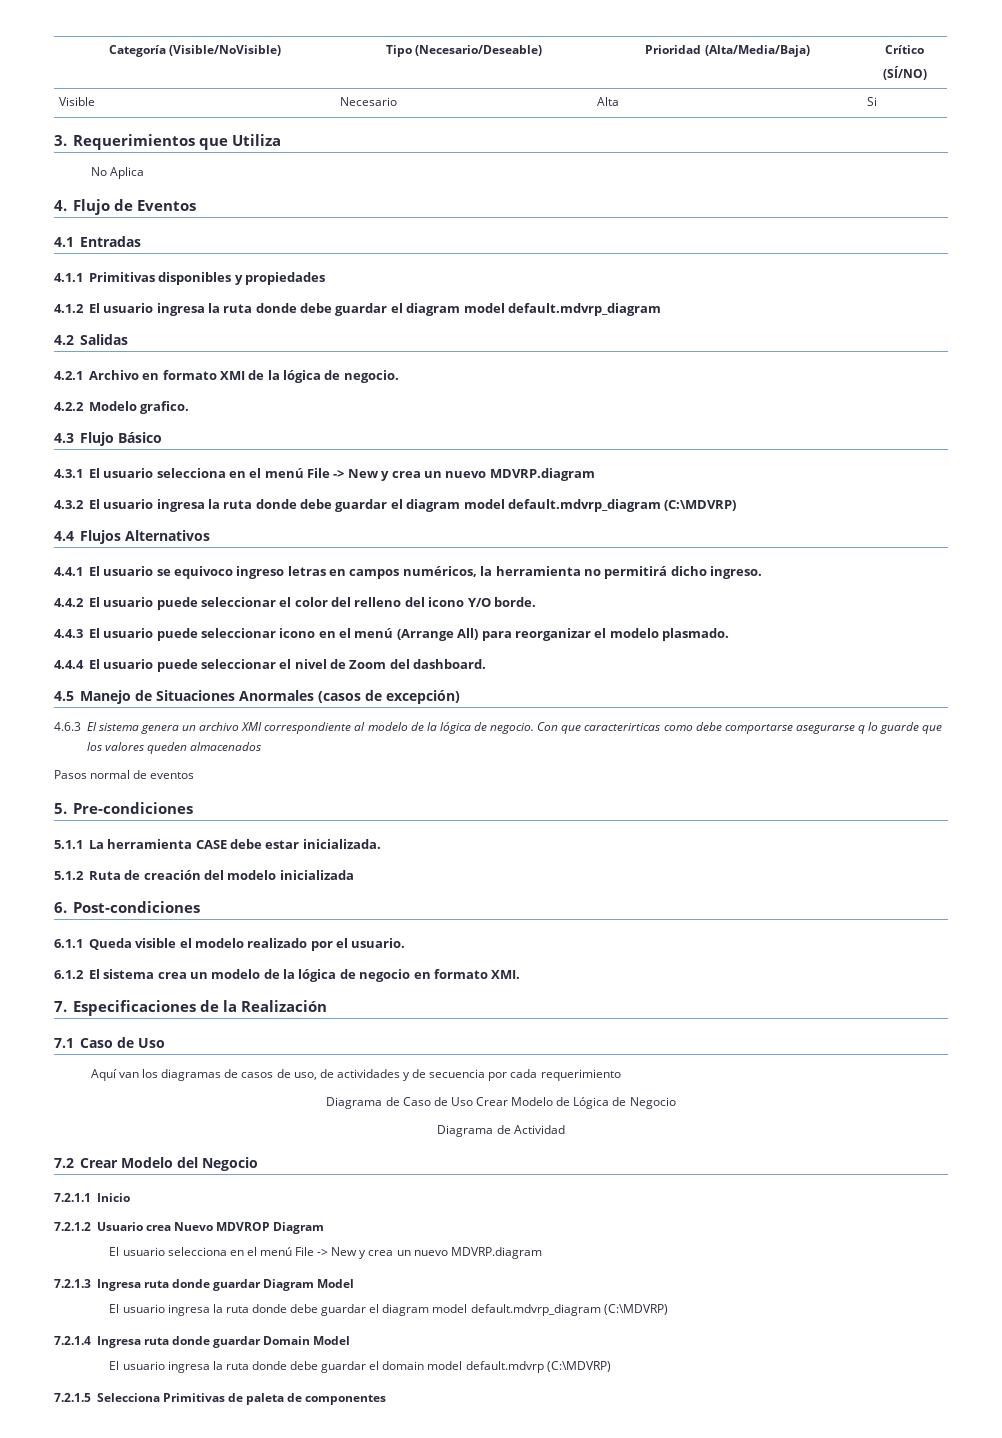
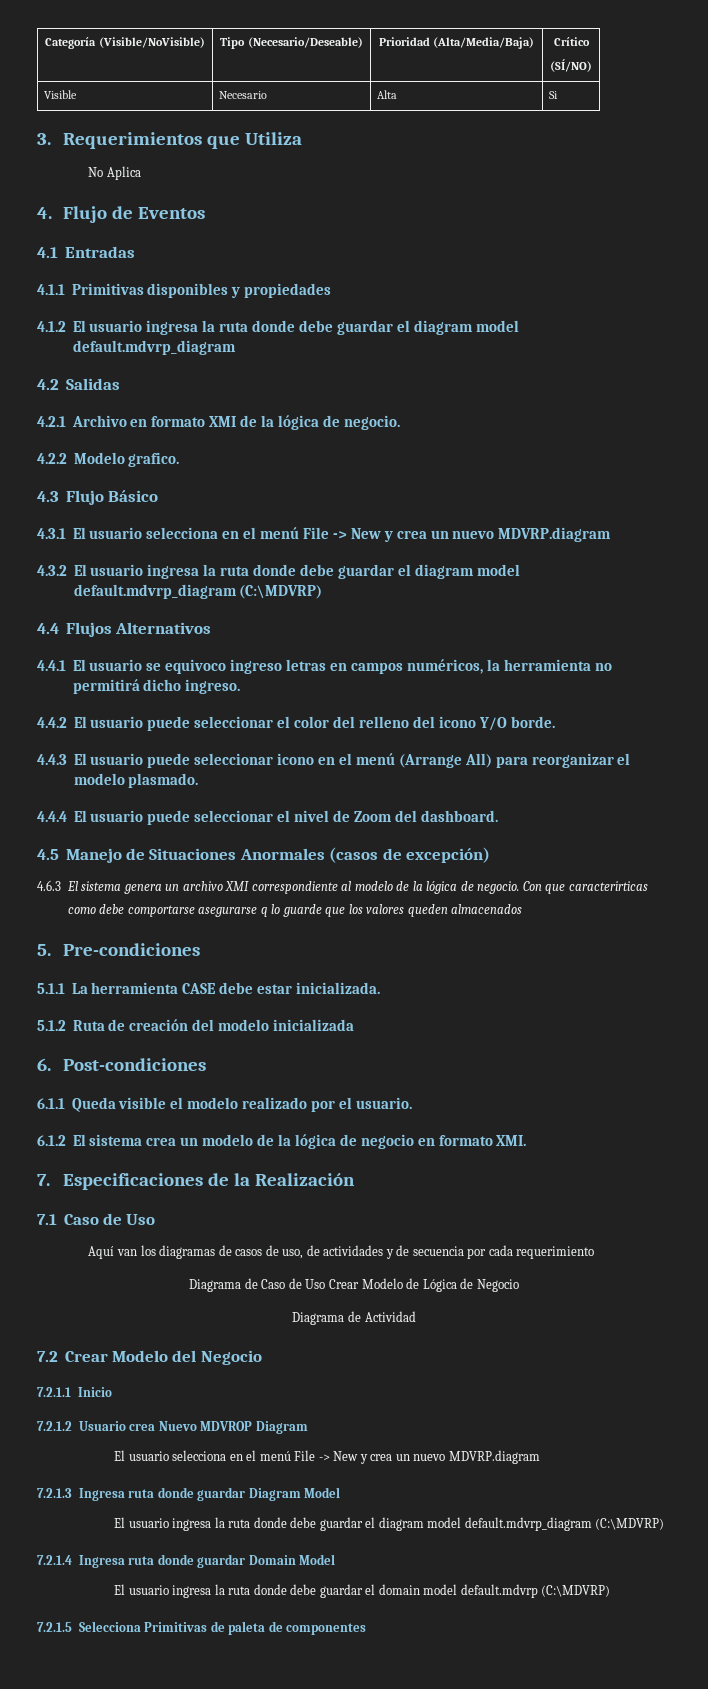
[54,770,195,779] // Pasos normal de eventos -> (523, 909) none

